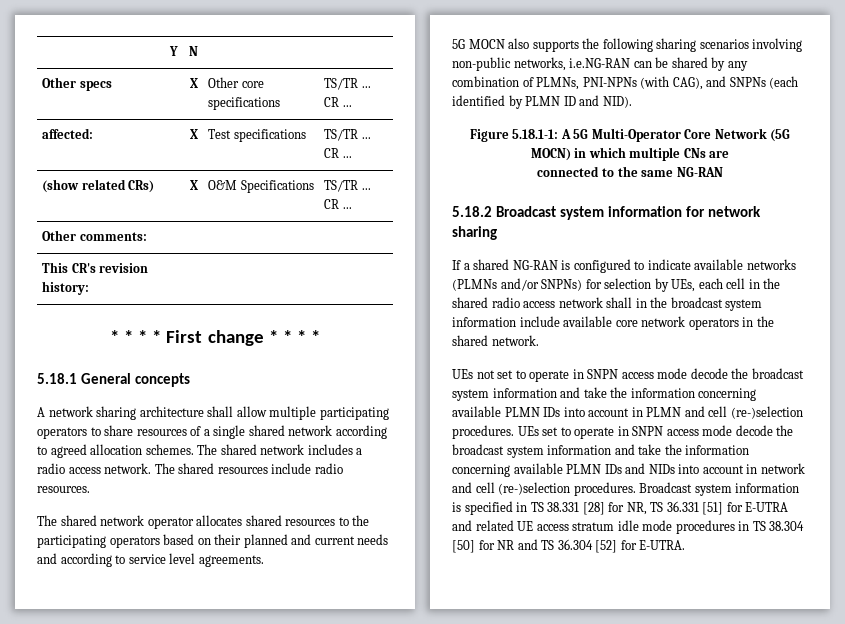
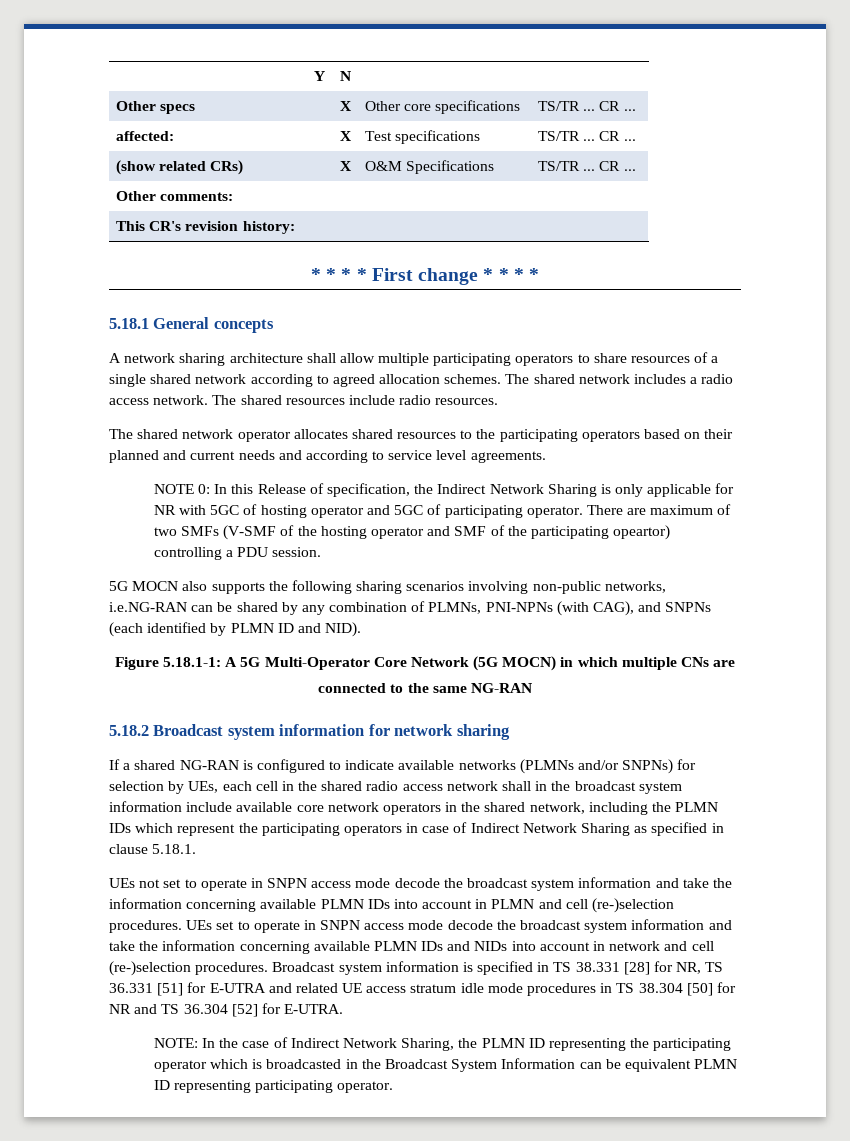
(264, 561) none -> [153,483,735,497] [153,504,732,518] [153,525,671,540] [153,547,322,560] // NOTE 0: In this Release of specification, the Indirect Network Sharing is only applicable for NR with 5GC of hosting operator and 5GC of participating operator. There are maximum of two SMFs (V-SMF of the hosting operator and SMF of the participating opeartor) controlling a PDU session.
[491,335,539,346] network. -> [529,802,719,815] [109,822,724,836] [109,844,197,854] network, including the PLMN IDs which represent the participating operators in case of Indirect Network Sharing as specified in clause 5.18.1.
(686, 545) none -> [153,1037,732,1051] [153,1058,738,1072] [153,1080,394,1093] // NOTE: In the case of Indirect Network Sharing, the PLMN ID representing the participating operator which is broadcasted in the Broadcast System Information can be equivalent PLMN ID representing participating operator.

